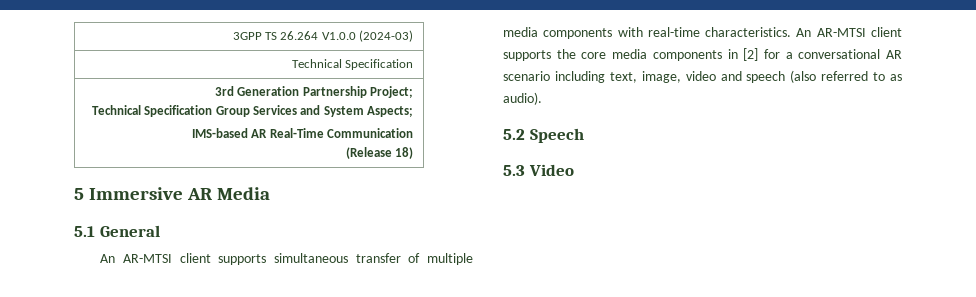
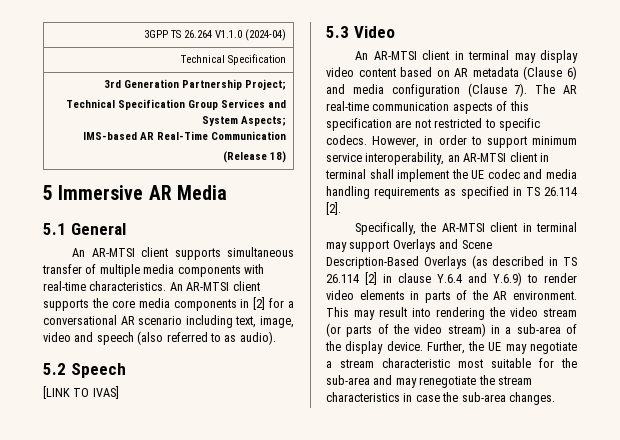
[321,30,414,42] V1.0.0 (2024-03) -> [214,29,286,41] V1.1.0 (2024-04)
(584, 135) none -> [43,386,119,399] // [LINK TO IVAS]
(574, 170) none -> [355,50,578,63] [326,66,577,80] [326,83,577,97] [326,101,529,114] [326,118,540,131] [326,135,577,148] [326,152,549,165] [325,169,577,182] [326,186,577,199] [326,202,341,215] [355,222,577,235] [326,239,492,252] [326,255,577,269] [326,272,577,286] [326,290,577,303] [326,307,577,320] [326,323,577,337] [325,341,577,354] [326,358,577,368] [326,375,532,388] [326,392,555,405] // An AR-MTSI client in terminal may display video content based on AR metadata (Clause 6) and media configuration (Clause 7). The AR real-time communication aspects of this specification are not restricted to specific codecs. However, in order to support minimum service interoperability, an AR-MTSI client in terminal shall implement the UE codec and media handling requirements as specified in TS 26.114 [2]. // Specifically, the AR-MTSI client in terminal may support Overlays and Scene Description-Based Overlays (as described in TS 26.114 [2] in clause Y.6.4 and Y.6.9) to render video elements in parts of the AR environment. This may result into rendering the video stream (or parts of the video stream) in a sub-area of the display device. Further, the UE may negotiate a stream characteristic most suitable for the sub-area and may renegotiate the stream characteristics in case the sub-area changes.

